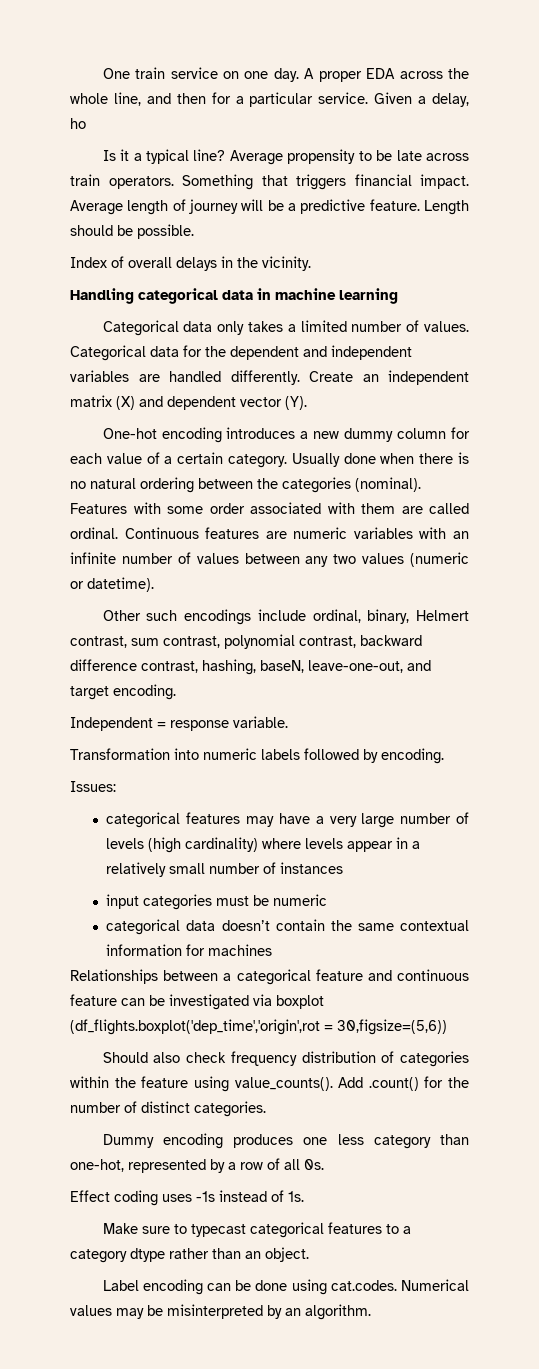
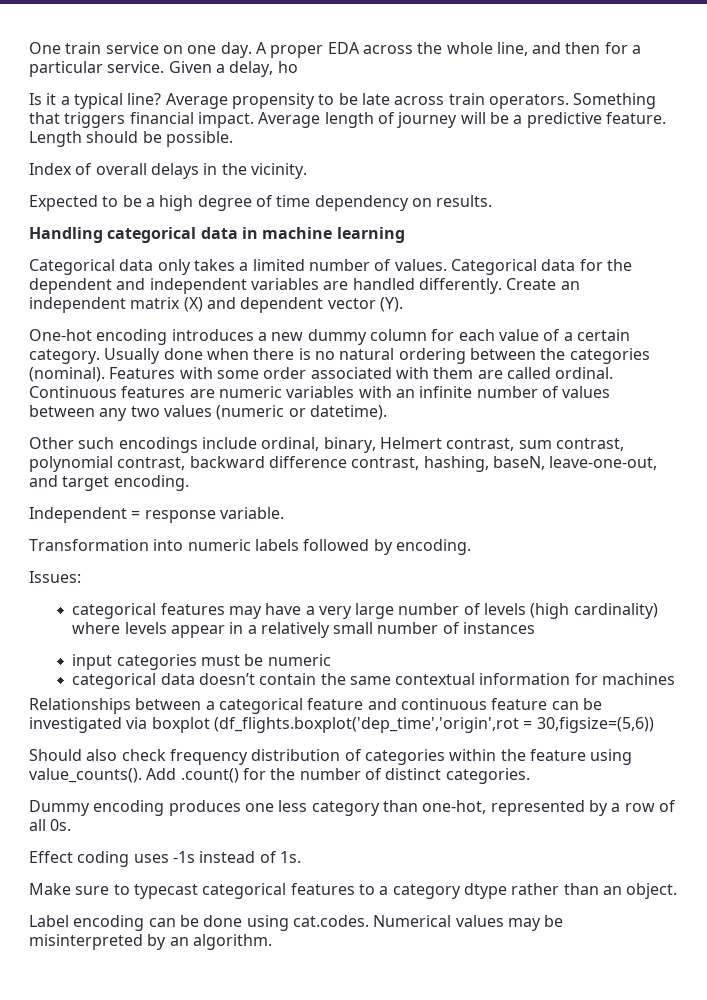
(311, 263) none -> [29,195,493,211] // Expected to be a high degree of time dependency on results.

